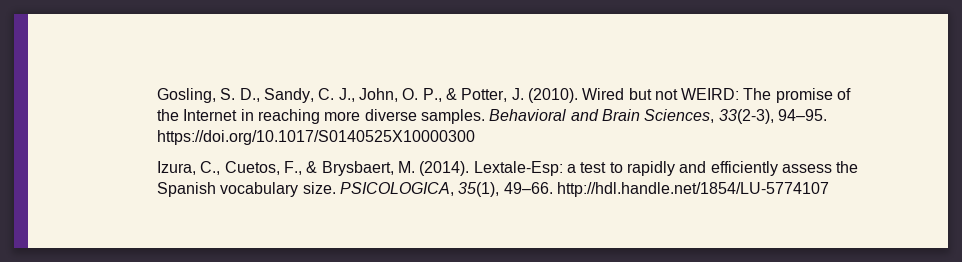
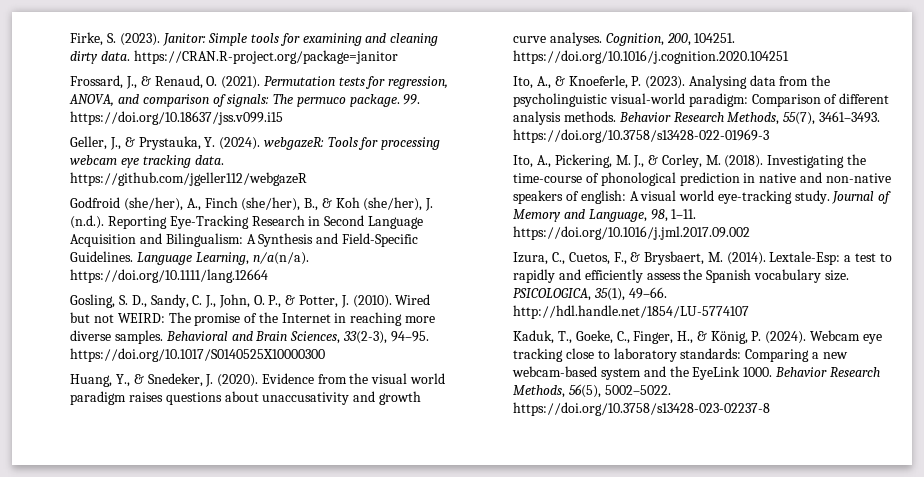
(157, 95) none -> [70,32,439,46] [70,50,398,64] [70,75,449,89] [69,94,421,107] [70,111,284,125] [70,136,441,150] [70,155,224,168] [70,172,308,186] [70,197,434,211] [70,215,423,229] [70,233,418,247] [70,251,309,265] [70,269,269,283] Firke, S. (2023). Janitor: Simple tools for examining and cleaning dirty data. https://CRAN.R-project.org/package=janitor // Frossard, J., & Renaud, O. (2021). Permutation tests for regression, ANOVA, and comparison of signals: The permuco package. 99. https://doi.org/10.18637/jss.v099.i15 // Geller, J., & Prystauka, Y. (2024). webgazeR: Tools for processing webcam eye tracking data. https://github.com/jgeller112/webgazeR // Godfroid (she/her), A., Finch (she/her), B., & Koh (she/her), J. (n.d.). Reporting Eye-Tracking Research in Second Language Acquisition and Bilingualism: A Synthesis and Field-Specific Guidelines. Language Learning, n/a(n/a). https://doi.org/10.1111/lang.12664 //
(476, 137) none -> [70,373,446,387] [70,391,421,405] [513,32,736,46] [513,50,790,64] [513,75,831,89] [513,93,890,107] [513,111,880,125] [513,129,770,143] [513,154,867,168] [513,172,891,186] [513,190,892,204] [513,209,697,222] [513,226,751,240] // Huang, Y., & Snedeker, J. (2020). Evidence from the visual world paradigm raises questions about unaccusativity and growth curve analyses. Cognition, 200, 104251. https://doi.org/10.1016/j.cognition.2020.104251 // Ito, A., & Knoeferle, P. (2023). Analysing data from the psycholinguistic visual-world paradigm: Comparison of different analysis methods. Behavior Research Methods, 55(7), 3461–3493. https://doi.org/10.3758/s13428-022-01969-3 // Ito, A., Pickering, M. J., & Corley, M. (2018). Investigating the time-course of phonological prediction in native and non-native speakers of english: A visual world eye-tracking study. Journal of Memory and Language, 98, 1–11. https://doi.org/10.1016/j.jml.2017.09.002
(829, 189) none -> [513,330,882,344] [513,348,848,362] [512,366,880,380] [513,384,671,398] [513,402,771,416] // Kaduk, T., Goeke, C., Finger, H., & König, P. (2024). Webcam eye tracking close to laboratory standards: Comparing a new webcam-based system and the EyeLink 1000. Behavior Research Methods, 56(5), 5002–5022. https://doi.org/10.3758/s13428-023-02237-8

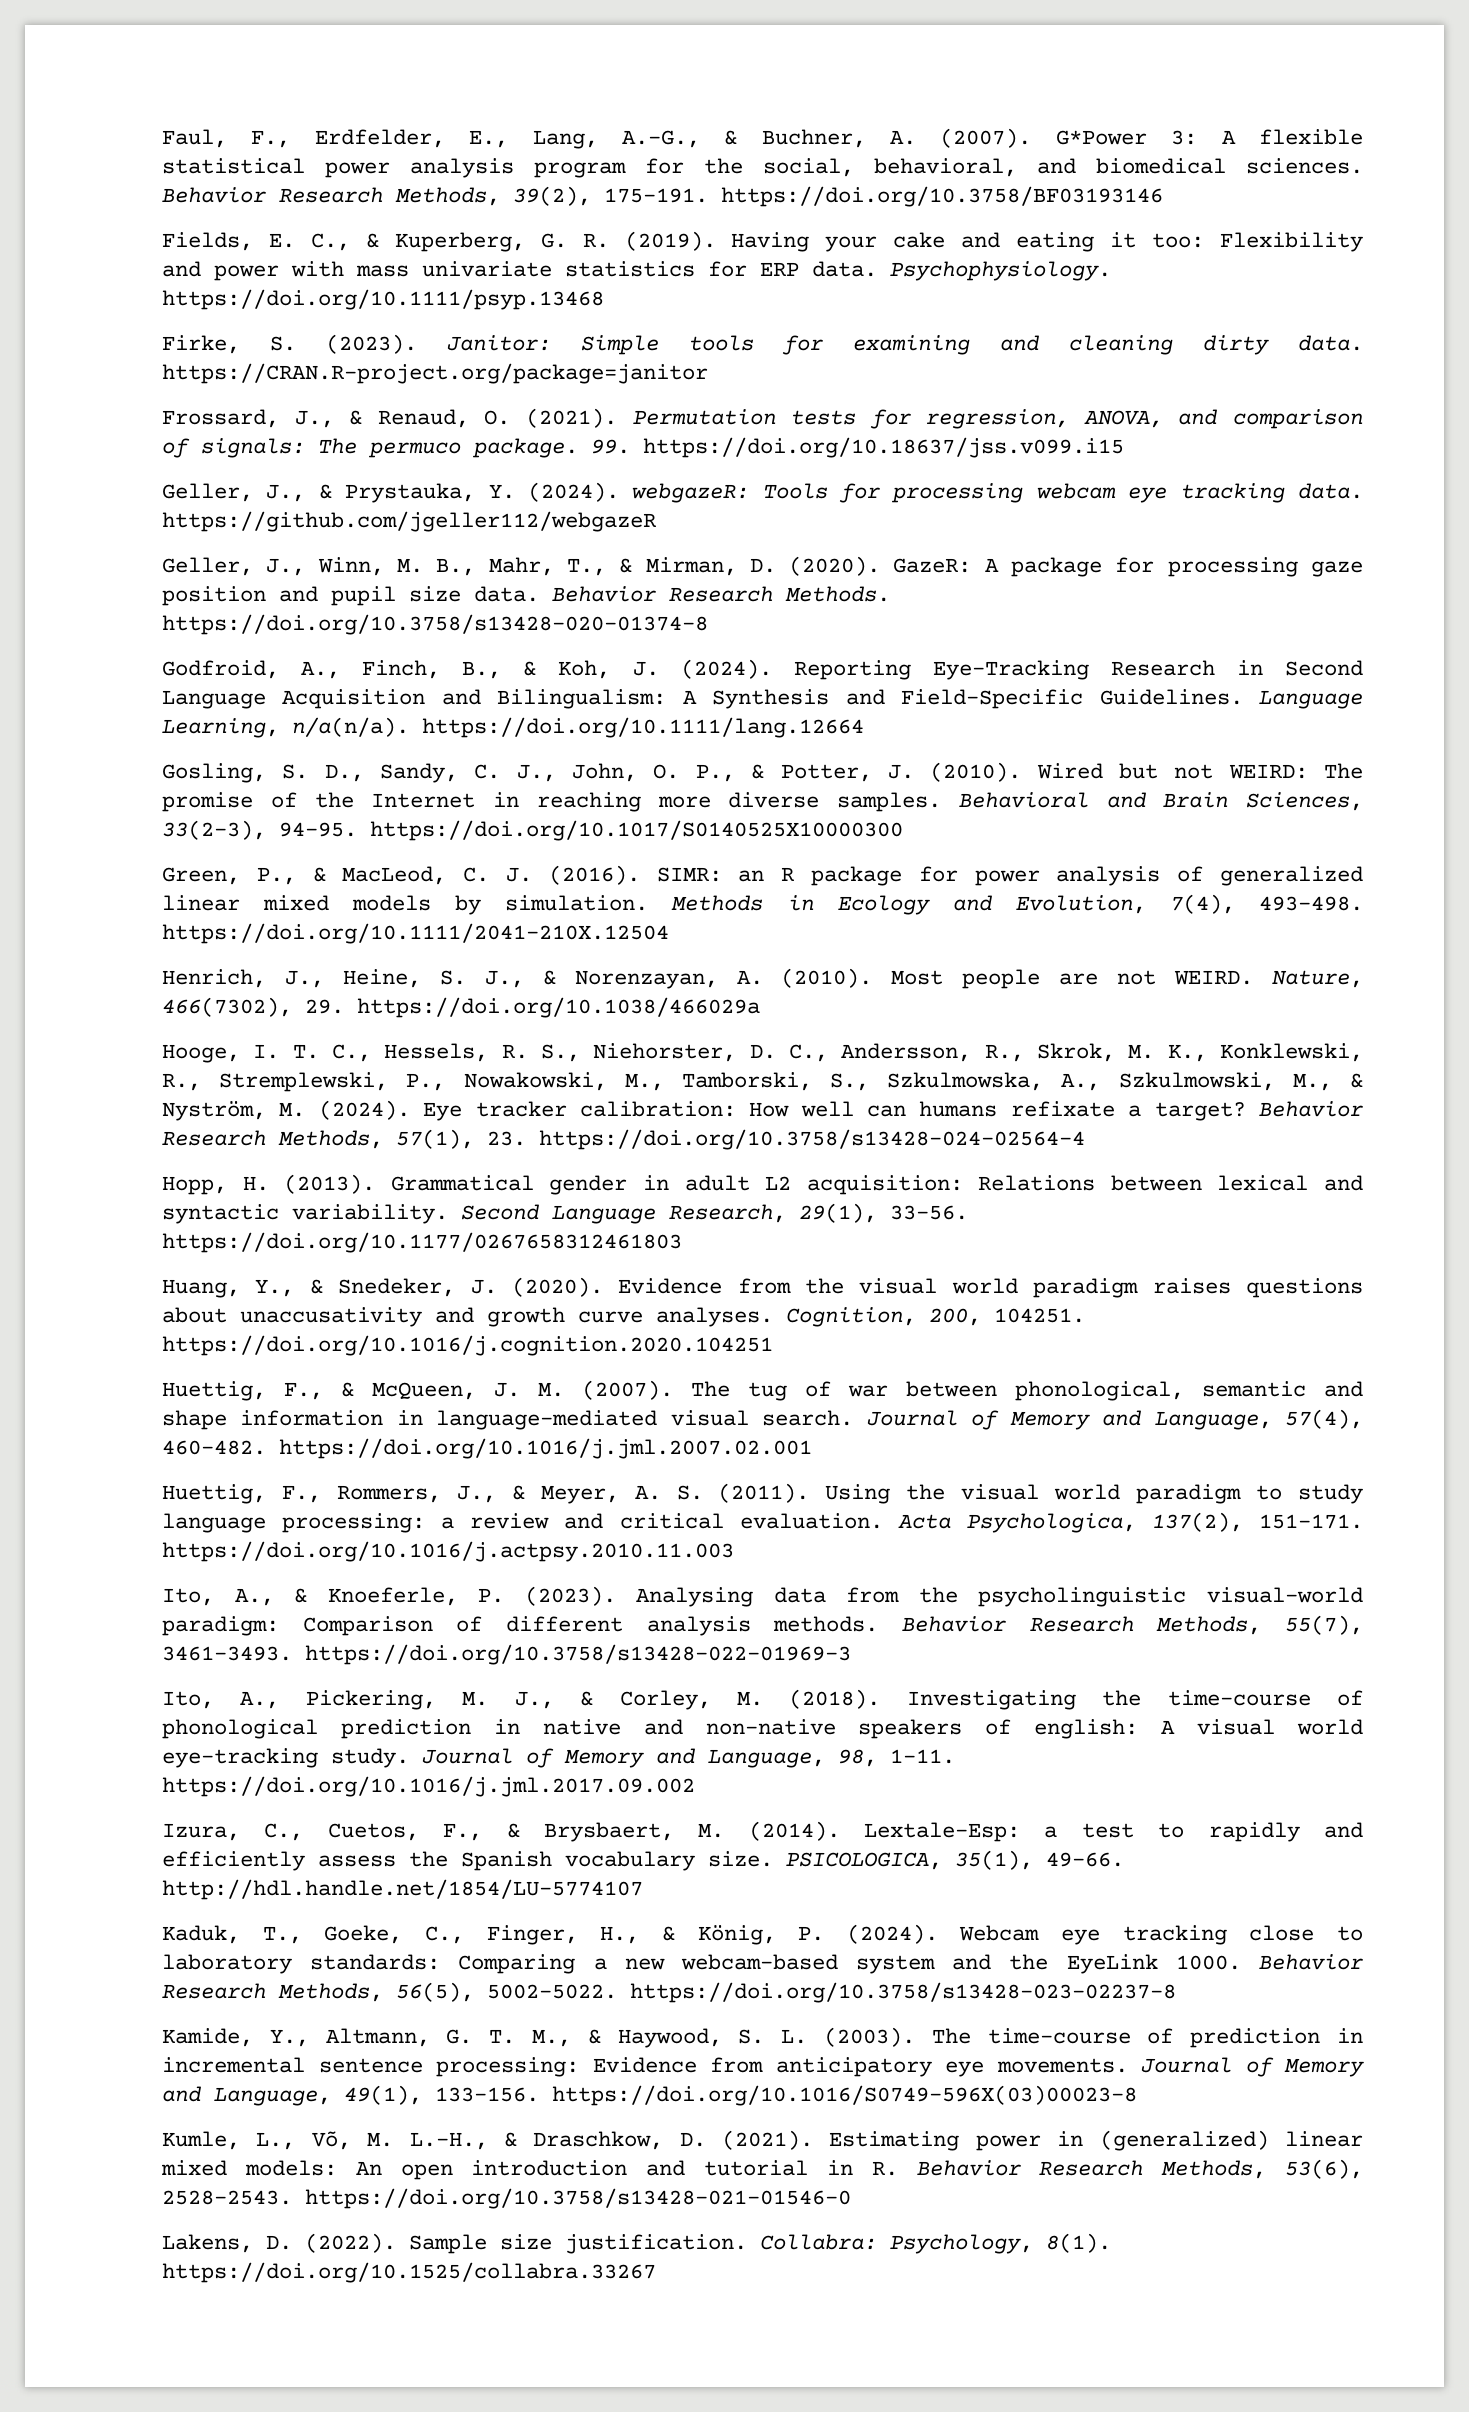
(70, 39) none -> [161,128,1363,149] [161,158,1363,178] [161,186,1163,207] [161,231,1363,252] [161,261,1111,281] [161,289,604,310] Faul, F., Erdfelder, E., Lang, A.-G., & Buchner, A. (2007). G*Power 3: A flexible statistical power analysis program for the social, behavioral, and biomedical sciences. Behavior Research Methods, 39(2), 175–191. https://doi.org/10.3758/BF03193146 // Fields, E. C., & Kuperberg, G. R. (2019). Having your cake and eating it too: Flexibility and power with mass univariate statistics for ERP data. Psychophysiology. https://doi.org/10.1111/psyp.13468 //
[70,197,434,211] [70,215,105,229] Godfroid (she/her), A., Finch (she/her), B., & Koh (she/her), J. (n.d.). -> [161,556,1363,577] [161,586,890,606] [161,614,708,635] [161,659,772,679] Geller, J., Winn, M. B., Mahr, T., & Mirman, D. (2020). GazeR: A package for processing gaze position and pupil size data. Behavior Research Methods. https://doi.org/10.3758/s13428-020-01374-8 // Godfroid, A., Finch, B., & Koh, J. (2024).
(326, 355) none -> [161,865,1363,886] [161,894,1363,915] [161,923,669,944] [161,968,1363,989] [161,997,760,1018] [161,1043,1363,1063] [161,1072,1363,1092] [161,1100,1364,1121] [161,1129,1085,1150] [161,1174,1363,1195] [161,1203,968,1224] [161,1232,682,1253] // Green, P., & MacLeod, C. J. (2016). SIMR: an R package for power analysis of generalized linear mixed models by simulation. Methods in Ecology and Evolution, 7(4), 493–498. https://doi.org/10.1111/2041-210X.12504 // Henrich, J., Heine, S. J., & Norenzayan, A. (2010). Most people are not WEIRD. Nature, 466(7302), 29. https://doi.org/10.1038/466029a // Hooge, I. T. C., Hessels, R. S., Niehorster, D. C., Andersson, R., Skrok, M. K., Konklewski, R., Stremplewski, P., Nowakowski, M., Tamborski, S., Szkulmowska, A., Szkulmowski, M., & Nyström, M. (2024). Eye tracker calibration: How well can humans refixate a target? Behavior Research Methods, 57(1), 23. https://doi.org/10.3758/s13428-024-02564-4 // Hopp, H. (2013). Grammatical gender in adult L2 acquisition: Relations between lexical and syntactic variability. Second Language Research, 29(1), 33–56. https://doi.org/10.1177/0267658312461803
(790, 57) none -> [161,1380,1364,1401] [161,1409,1363,1430] [161,1438,812,1459] [161,1483,1363,1504] [161,1512,1363,1533] [161,1541,734,1562] // Huettig, F., & McQueen, J. M. (2007). The tug of war between phonological, semantic and shape information in language-mediated visual search. Journal of Memory and Language, 57(4), 460–482. https://doi.org/10.1016/j.jml.2007.02.001 // Huettig, F., Rommers, J., & Meyer, A. S. (2011). Using the visual world paradigm to study language processing: a review and critical evaluation. Acta Psychologica, 137(2), 151–171. https://doi.org/10.1016/j.actpsy.2010.11.003
(771, 409) none -> [161,2027,1363,2048] [161,2057,1364,2077] [161,2085,1137,2106] [161,2130,1363,2151] [160,2159,1363,2180] [161,2188,851,2209] [161,2233,1111,2254] [161,2262,656,2283] // Kamide, Y., Altmann, G. T. M., & Haywood, S. L. (2003). The time-course of prediction in incremental sentence processing: Evidence from anticipatory eye movements. Journal of Memory and Language, 49(1), 133–156. https://doi.org/10.1016/S0749-596X(03)00023-8 // Kumle, L., Võ, M. L.-H., & Draschkow, D. (2021). Estimating power in (generalized) linear mixed models: An open introduction and tutorial in R. Behavior Research Methods, 53(6), 2528–2543. https://doi.org/10.3758/s13428-021-01546-0 // Lakens, D. (2022). Sample size justification. Collabra: Psychology, 8(1). https://doi.org/10.1525/collabra.33267

